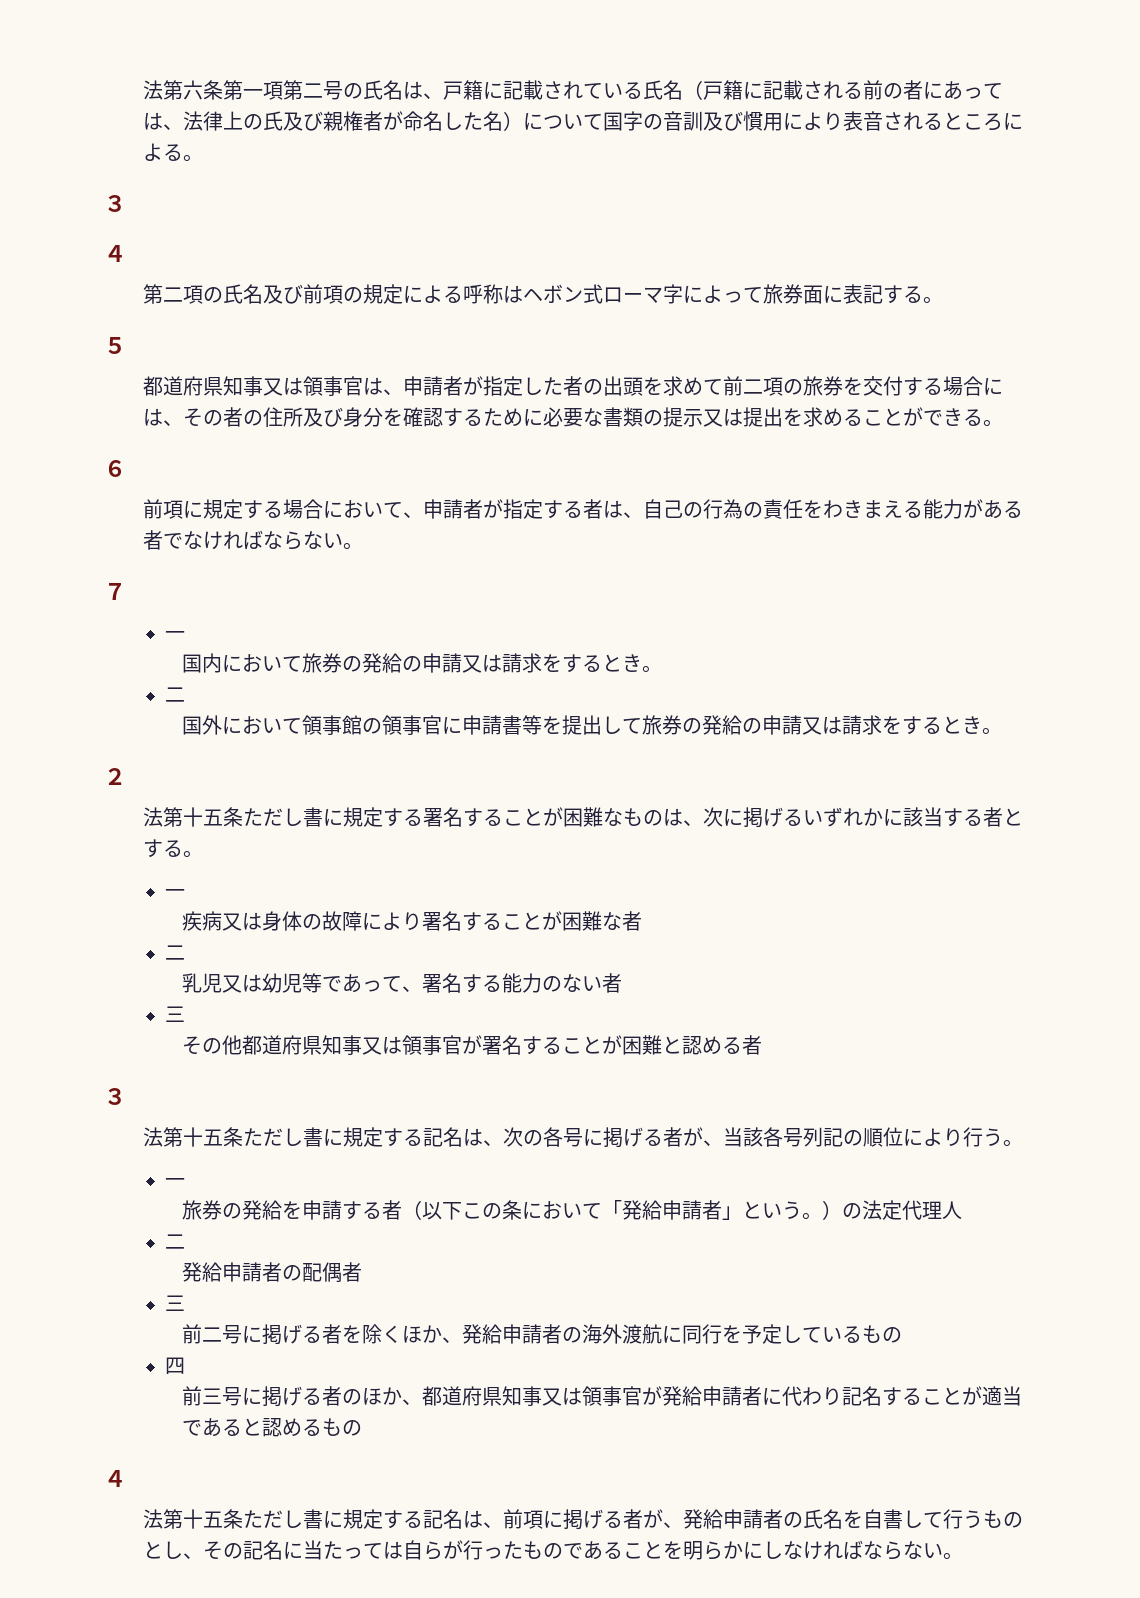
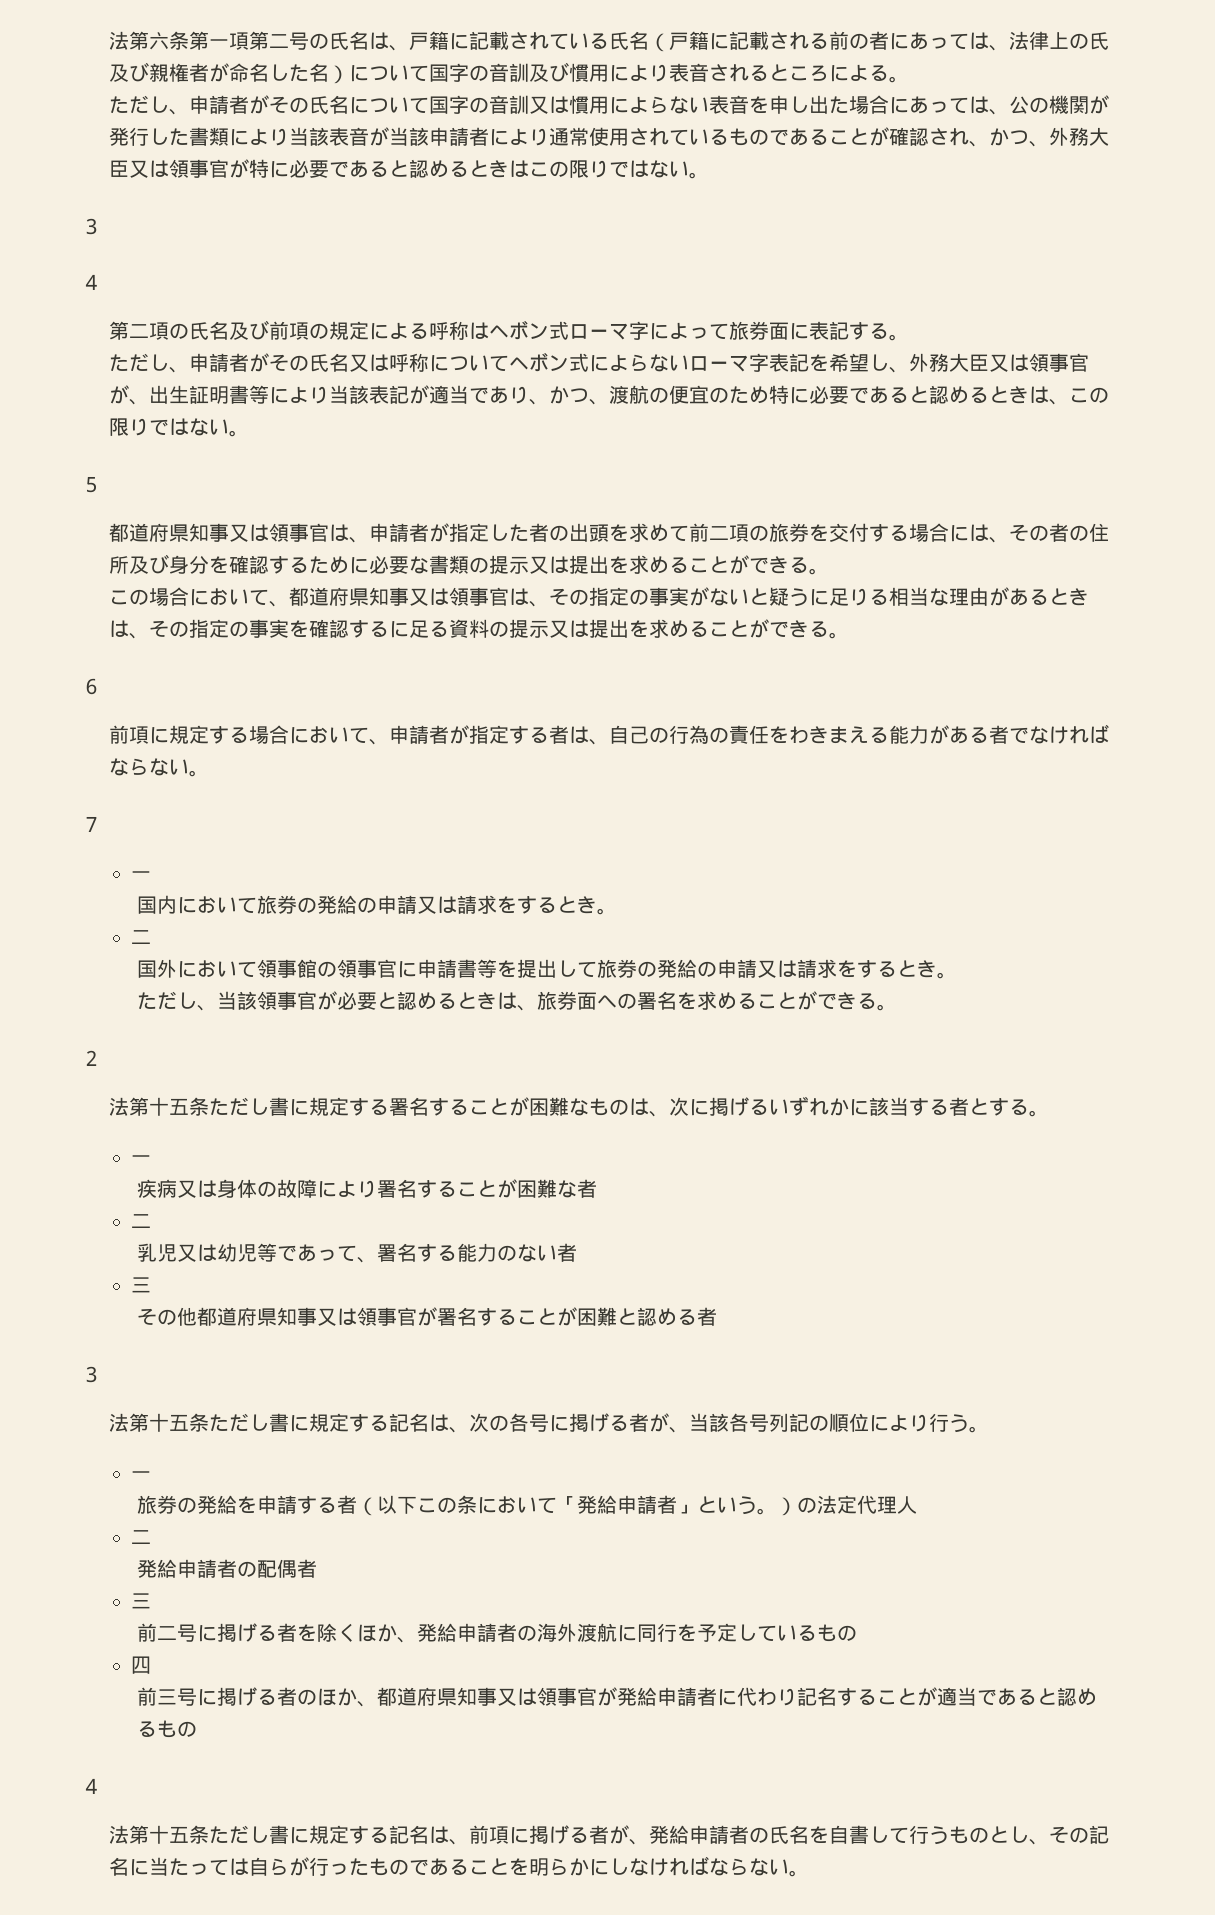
(204, 158) none -> [109,95,1110,115] [109,127,1110,147] [109,159,710,179] // ただし、申請者がその氏名について国字の音訓又は慣用によらない表音を申し出た場合にあっては、公の機関が発行した書類により当該表音が当該申請者により通常使用されているものであることが確認され、かつ、外務大臣又は領事官が特に必要であると認めるときはこの限りではない。
(944, 300) none -> [109,352,1090,373] [109,385,1110,405] [109,418,250,437] // ただし、申請者がその氏名又は呼称についてヘボン式によらないローマ字表記を希望し、外務大臣又は領事官が、出生証明書等により当該表記が適当であり、かつ、渡航の便宜のため特に必要であると認めるときは、この限りではない。
(1004, 423) none -> [109,587,1090,607] [109,619,850,639] // この場合において、都道府県知事又は領事官は、その指定の事実がないと疑うに足りる相当な理由があるときは、その指定の事実を確認するに足る資料の提示又は提出を求めることができる。
(1003, 731) none -> [137,991,898,1011] // ただし、当該領事官が必要と認めるときは、旅券面への署名を求めることができる。

